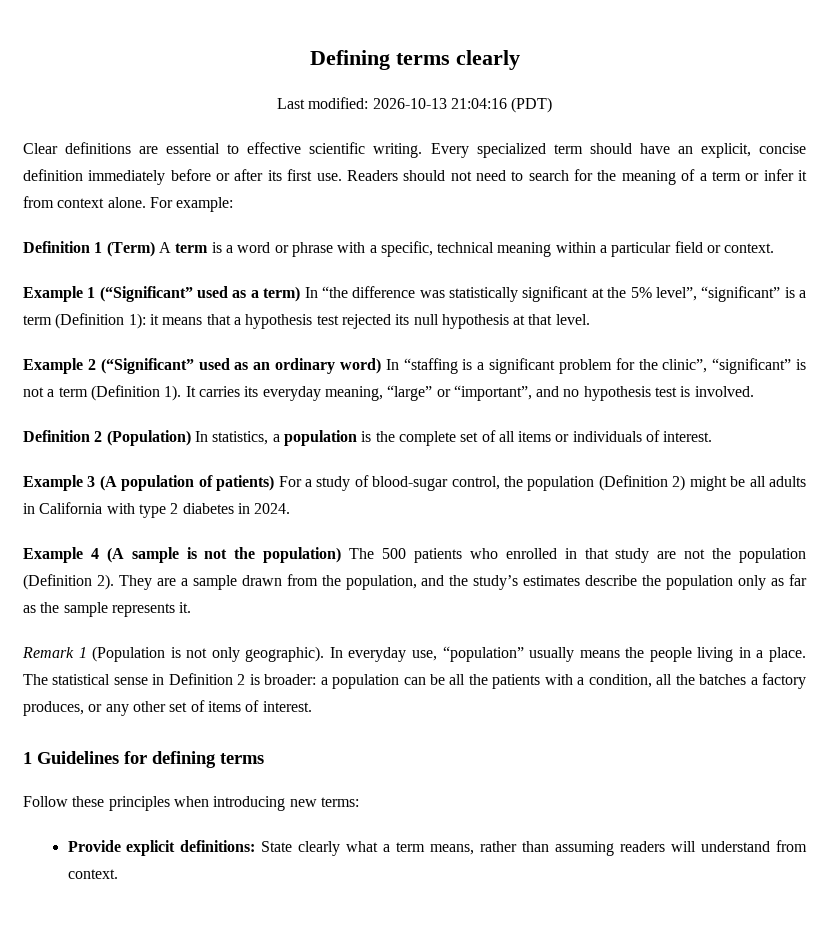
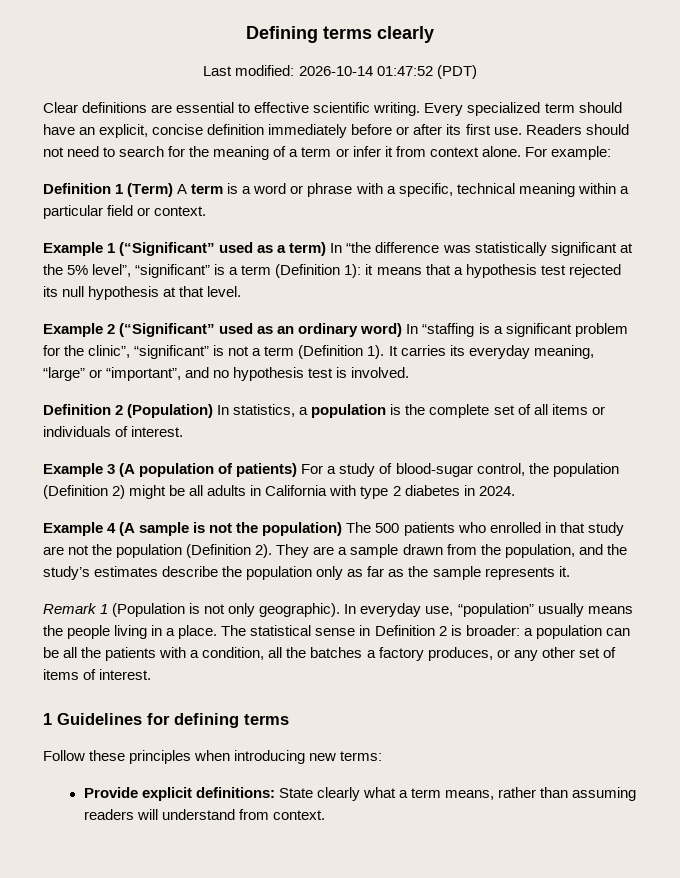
[372,98,507,109] 2026-10-13 21:04:16 -> [298,66,433,76] 2026-10-14 01:47:52

